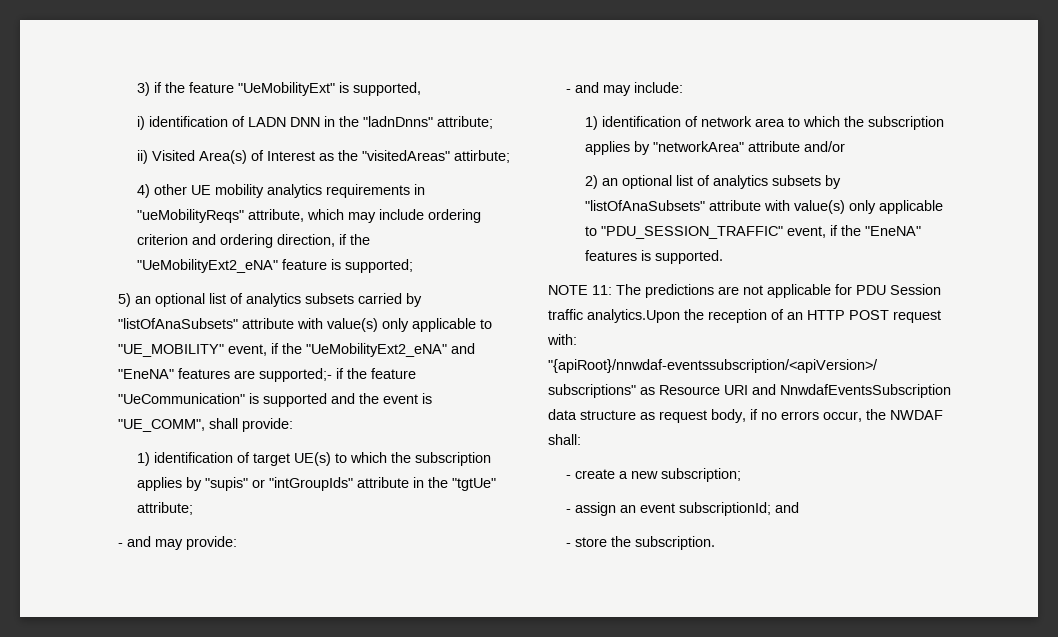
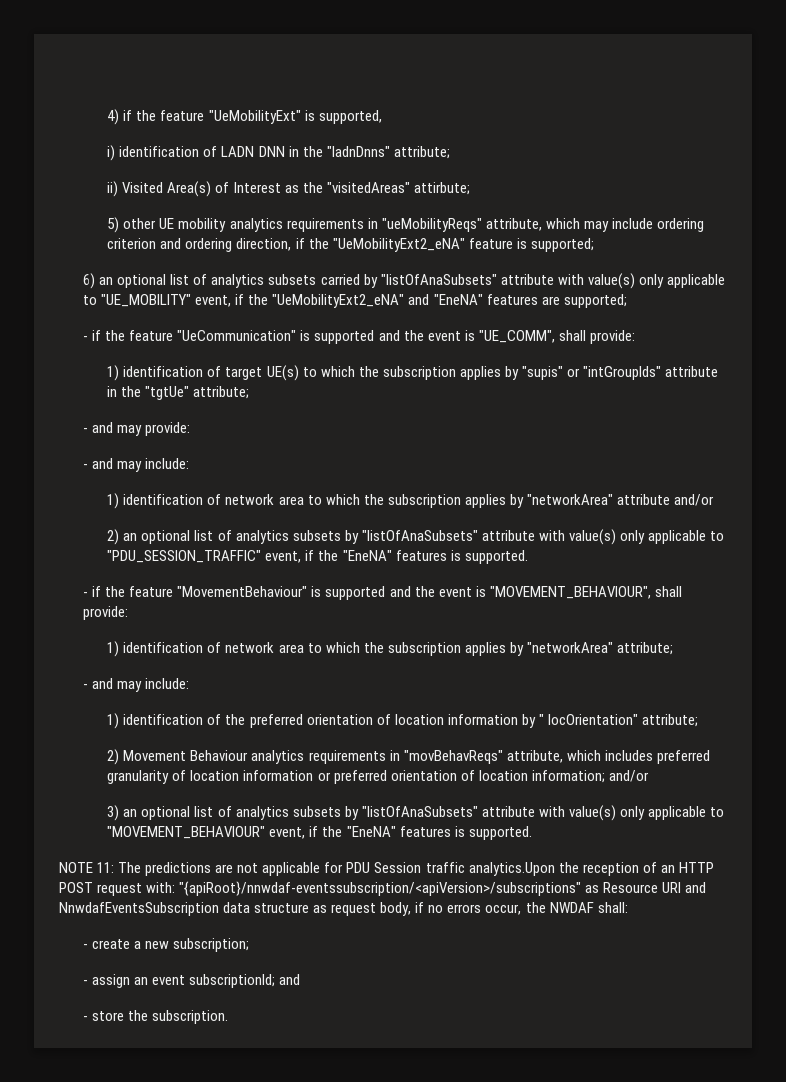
[136,82,150,96] 3) -> [107,109,120,125] 4)
[136,184,150,198] 4) -> [107,217,120,233] 5)
[118,293,132,307] 5) -> [83,273,96,289] 6)
[259,368,333,382] supported;- -> [563,294,627,308] [83,336,89,341] supported; // -
(723, 257) none -> [83,586,682,600] [83,606,129,620] [107,641,673,657] [83,678,190,692] [107,713,698,729] [107,749,710,765] [107,770,649,784] [107,805,725,821] [107,826,532,840] // - if the feature "MovementBehaviour" is supported and the event is "MOVEMENT_BEHAVIOUR", shall provide: // 1) identification of network area to which the subscription applies by "networkArea" attribute; // - and may include: // 1) identification of the preferred orientation of location information by " locOrientation" attribute; // 2) Movement Behaviour analytics requirements in "movBehavReqs" attribute, which includes preferred granularity of location information or preferred orientation of location information; and/or // 3) an optional list of analytics subsets by "listOfAnaSubsets" attribute with value(s) only applicable to "MOVEMENT_BEHAVIOUR" event, if the "EneNA" features is supported.

